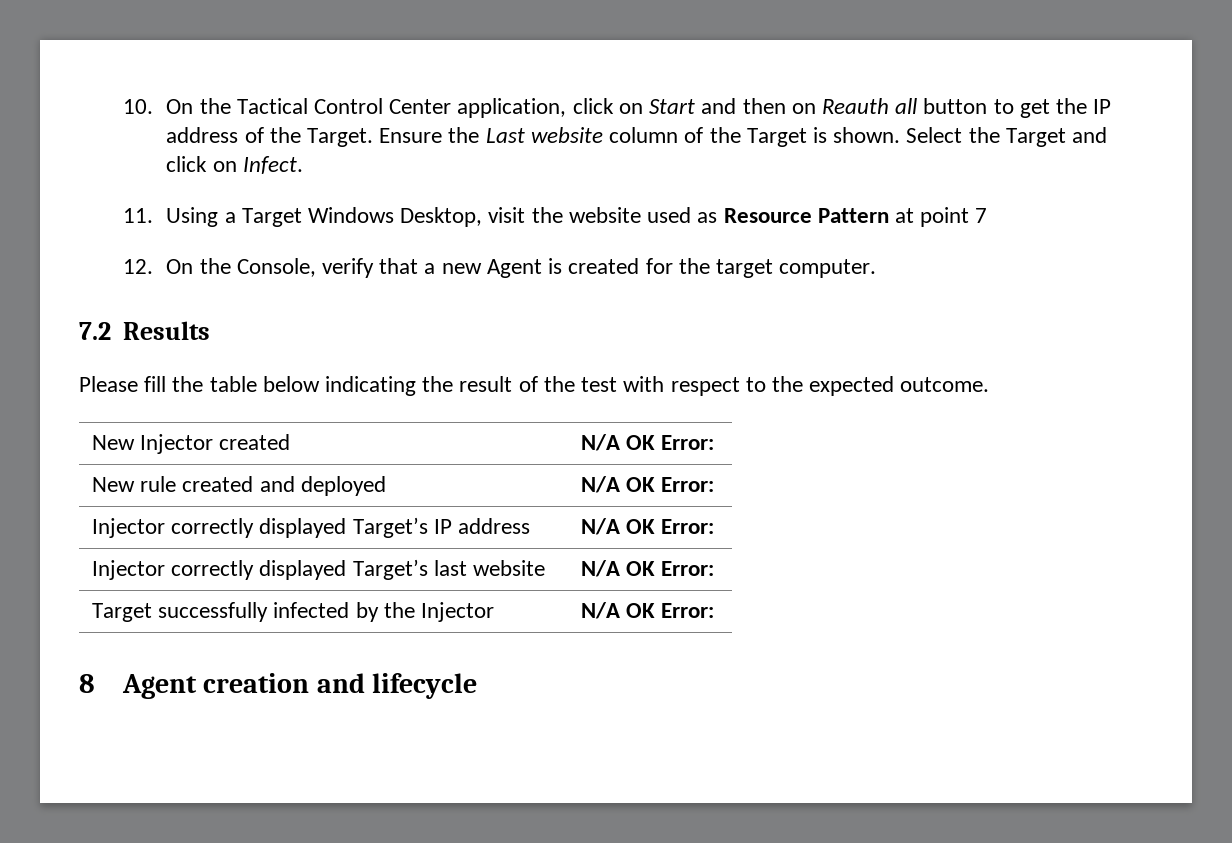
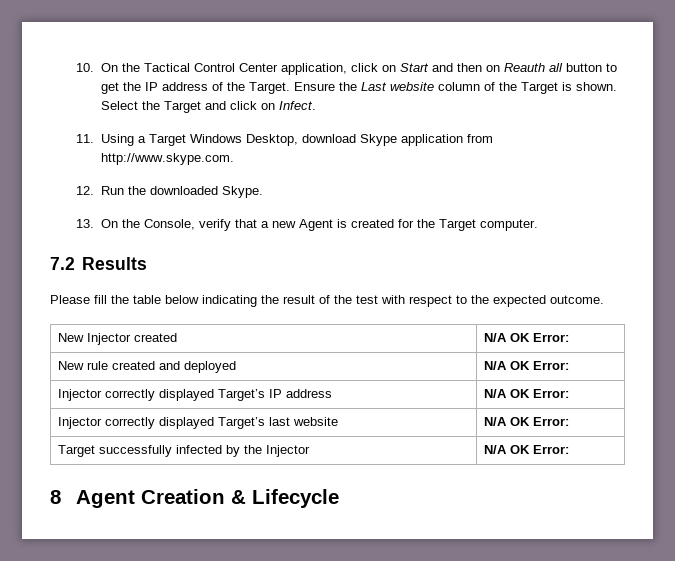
[488,207,988,227] [122,259,153,274] visit the website used as Resource Pattern at point 7 // 12. -> [302,134,494,146] [101,153,235,165] [75,186,264,198] [75,219,94,228] download Skype application from http://www.skype.com. // 12. Run the downloaded Skype. // 13.
[715,259,773,278] target -> [439,219,477,231] Target
[203,673,477,699] creation and lifecycle -> [140,489,339,508] Creation & Lifecycle

